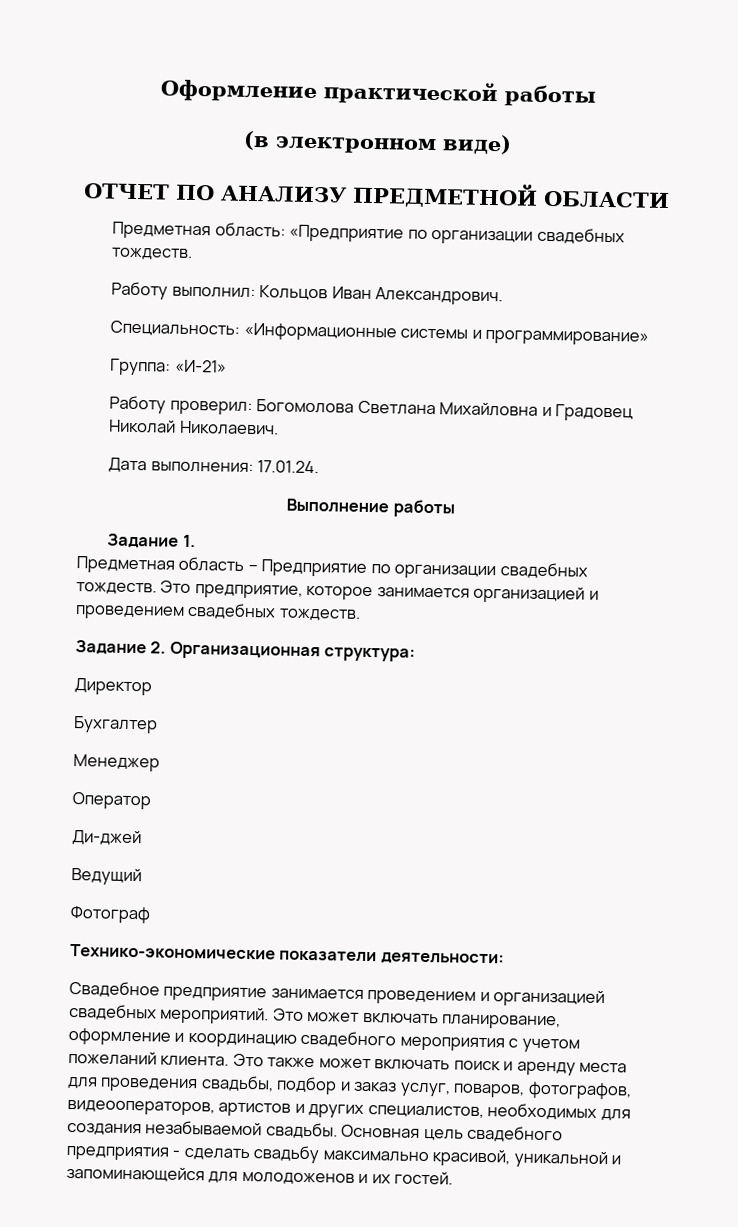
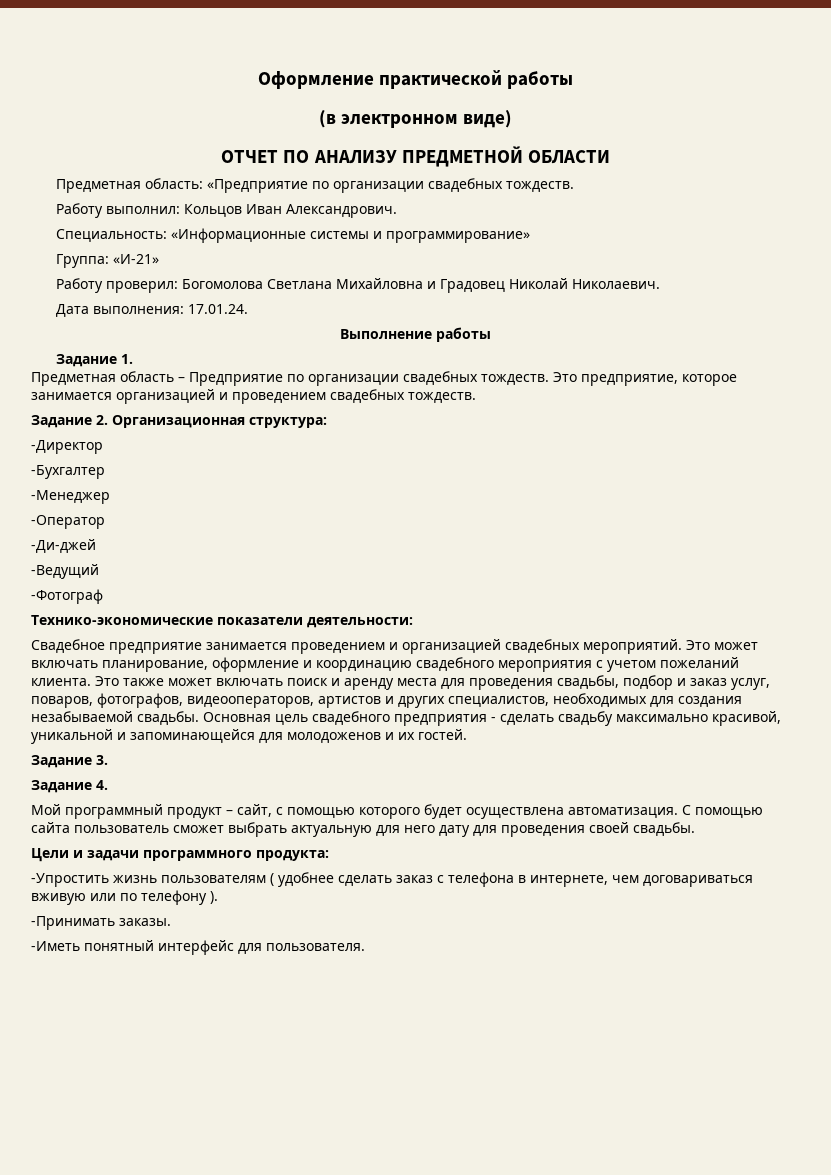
[74,678,152,696] [73,716,158,734] [73,754,160,772] [72,792,151,810] [72,830,142,846] [71,868,142,886] [70,905,150,924] Директор // Бухгалтер // Менеджер // Оператор // Ди-джей // Ведущий // Фотограф -> [31,440,103,454] [31,465,105,479] [31,490,110,504] [31,515,105,529] [31,539,96,553] [31,564,99,579] [31,589,103,604] -Директор // -Бухгалтер // -Менеджер // -Оператор // -Ди-джей // -Ведущий // -Фотограф
(454, 1178) none -> [31,755,108,768] [31,780,108,793] [31,804,763,819] [31,822,695,837] [31,848,329,862] [31,872,753,887] [31,890,218,905] [31,916,171,930] [31,940,365,955] // Задание 3. // Задание 4. // Мой программный продукт – сайт, с помощью которого будет осуществлена автоматизация. С помощью сайта пользователь сможет выбрать актуальную для него дату для проведения своей свадьбы. // Цели и задачи программного продукта: // -Упростить жизнь пользователям ( удобнее сделать заказ с телефона в интернете, чем договариваться вживую или по телефону ). // -Принимать заказы. // -Иметь понятный интерфейс для пользователя.

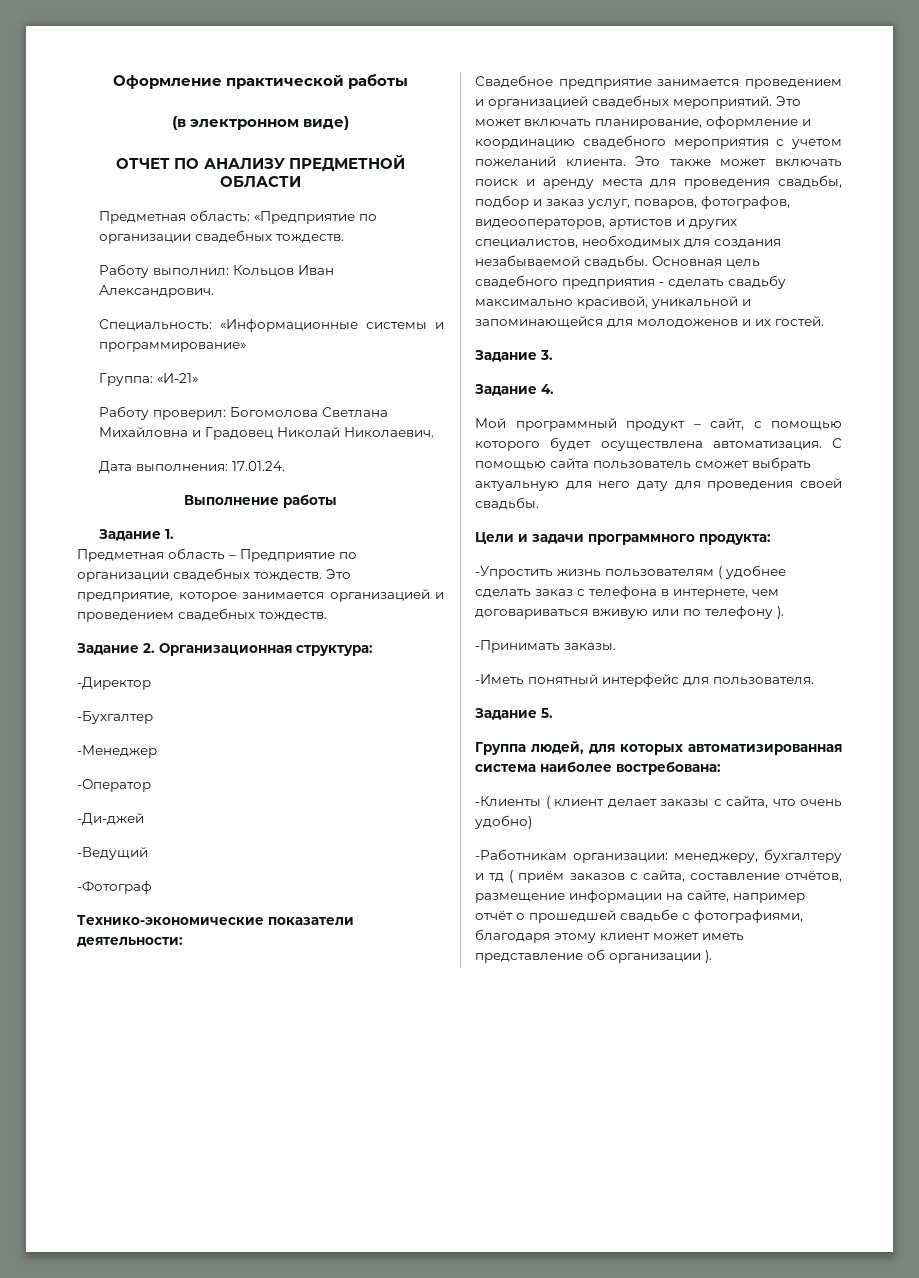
(365, 947) none -> [475,708,553,720] [475,741,842,755] [475,761,721,775] [475,796,842,809] [474,815,532,829] [475,849,842,863] [475,870,842,883] [475,890,805,903] [475,909,803,923] [475,929,744,943] [475,949,712,963] // Задание 5. // Группа людей, для которых автоматизированная система наиболее востребована: // -Клиенты ( клиент делает заказы с сайта, что очень удобно) // -Работникам организации: менеджеру, бухгалтеру и тд ( приём заказов с сайта, составление отчётов, размещение информации на сайте, например отчёт о прошедшей свадьбе с фотографиями, благодаря этому клиент может иметь представление об организации ).

